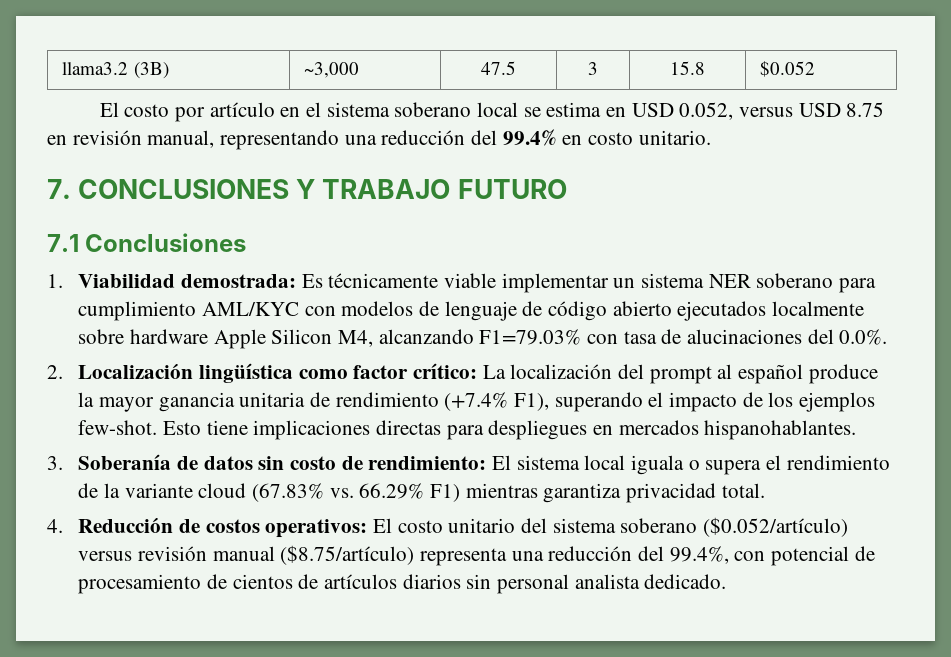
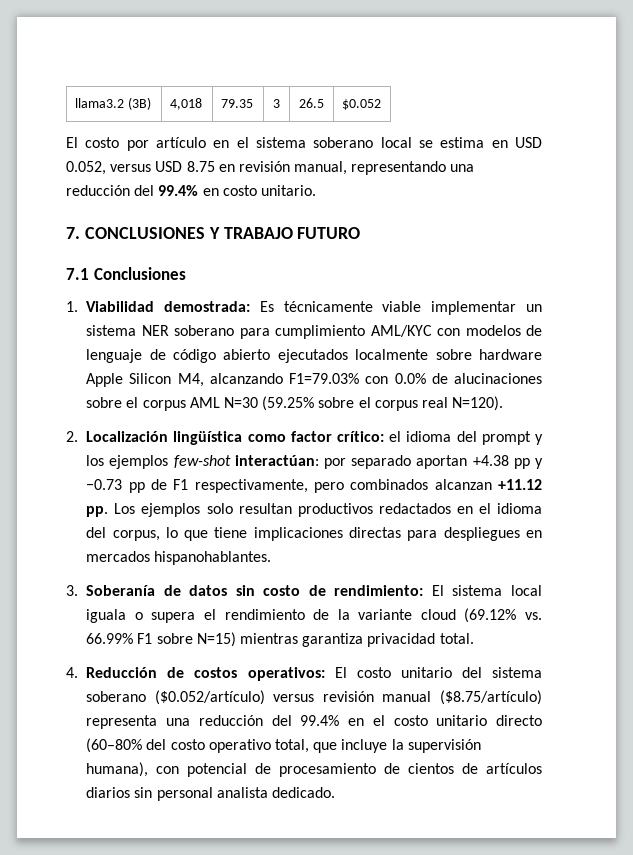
[304,62,360,78] [481,61,516,75] ~3,000 | 47.5 -> [169,98,202,110] [220,99,253,108] 4,018 | 79.35
[670,61,705,75] 15.8 -> [299,98,324,108] 26.5
[623,331,657,344] tasa -> [394,373,426,384] 0.0%
[807,329,888,345] del 0.0%. -> [86,396,504,411] sobre el corpus AML N=30 (59.25% sobre el corpus real N=120).
[482,364,878,384] [78,392,875,412] [78,420,201,435] La localización del prompt al español produce la mayor ganancia unitaria de rendimiento (+7.4% F1), superando el impacto de los ejemplos few-shot. Esto -> [389,431,543,445] [86,455,543,469] [86,479,542,493] [86,503,543,517] [86,527,209,541] el idioma del prompt y los ejemplos few-shot interactúan: por separado aportan +4.38 pp y −0.73 pp de F1 respectivamente, pero combinados alcanzan +11.12 pp. Los ejemplos solo resultan productivos redactados en el idioma del corpus, lo que
[251,483,460,502] (67.83% vs. 66.29% F1) -> [464,608,543,623] [86,632,236,647] (69.12% vs. 66.99% F1 sobre N=15)
[669,546,729,564] 99.4%, -> [300,715,542,726] [86,738,481,753] [86,762,149,777] 99.4% en el costo unitario directo (60–80% del costo operativo total, que incluye la supervisión humana),

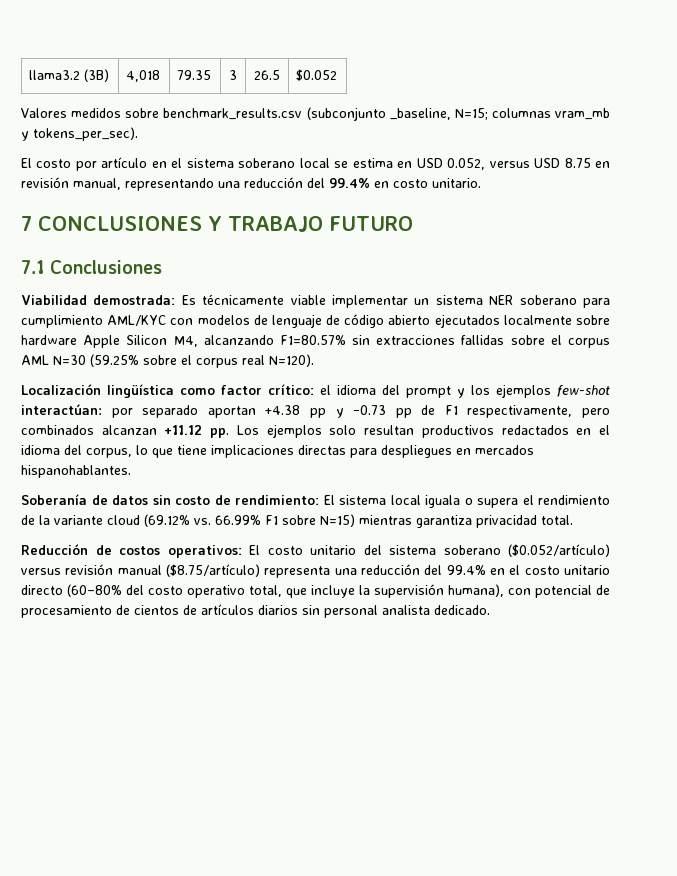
(381, 104) none -> [21,107,610,121] [21,127,138,141] // Valores medidos sobre benchmark_results.csv (subconjunto _baseline, N=15; columnas vram_mb y tokens_per_sec).
[66,227,80,239] 7. -> [21,216,32,231] 7
[66,301,78,312] 1. -> (163, 267) none
[289,373,542,384] F1=79.03% con 0.0% de alucinaciones -> [279,335,505,345] F1=80.57% sin extracciones fallidas
[66,431,78,442] 2. -> (314, 360) none
[66,585,78,596] 3. -> (131, 471) none
[66,667,78,678] 4. -> (573, 520) none

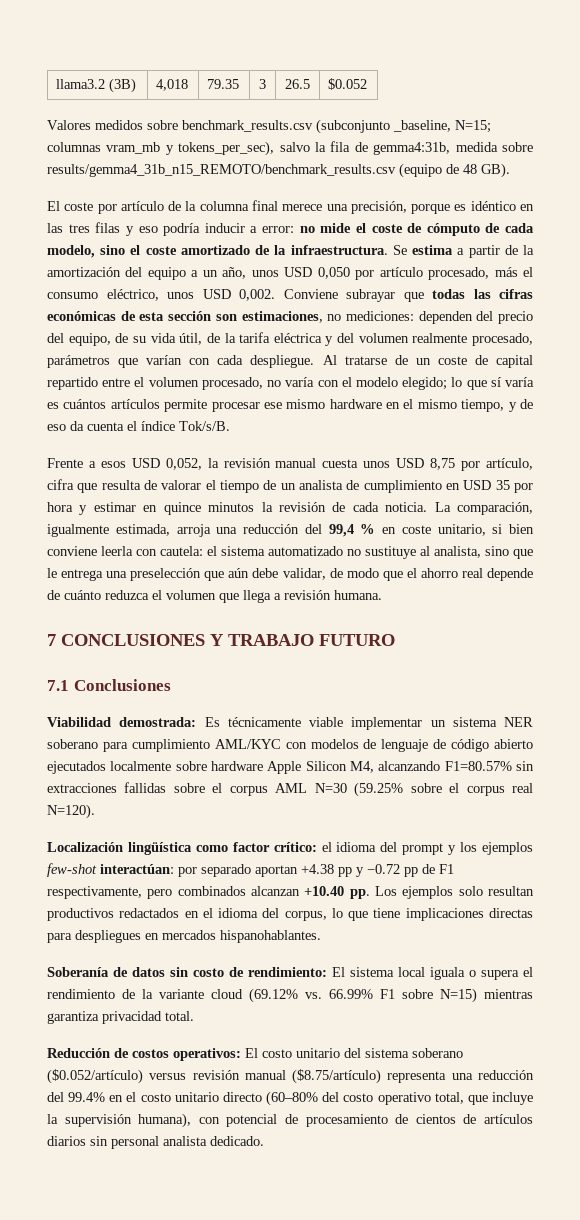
[33,127,138,141] [21,157,611,171] [21,177,481,191] tokens_per_sec). // El costo por artículo en el sistema soberano local se estima en USD 0.052, versus USD 8.75 en revisión manual, representando una reducción del 99.4% en costo unitario. -> [178,141,533,156] [47,163,510,178] [47,200,534,214] [47,222,534,236] [47,245,534,258] [47,267,533,280] [47,289,533,302] [47,311,533,324] [47,332,533,346] [47,355,533,368] [47,377,535,390] [47,399,533,412] [47,421,230,431] [47,458,533,471] [47,479,533,493] [47,502,533,515] [47,524,534,537] [47,546,533,559] [47,568,533,581] [47,590,382,603] tokens_per_sec), salvo la fila de gemma4:31b, medida sobre results/gemma4_31b_n15_REMOTO/benchmark_results.csv (equipo de 48 GB). // El coste por artículo de la columna final merece una precisión, porque es idéntico en las tres filas y eso podría inducir a error: no mide el coste de cómputo de cada modelo, sino el coste amortizado de la infraestructura. Se estima a partir de la amortización del equipo a un año, unos USD 0,050 por artículo procesado, más el consumo eléctrico, unos USD 0,002. Conviene subrayar que todas las cifras económicas de esta sección son estimaciones, no mediciones: dependen del precio del equipo, de su vida útil, de la tarifa eléctrica y del volumen realmente procesado, parámetros que varían con cada despliegue. Al tratarse de un coste de capital repartido entre el volumen procesado, no varía con el modelo elegido; lo que sí varía es cuántos artículos permite procesar ese mismo hardware en el mismo tiempo, y de eso da cuenta el índice Tok/s/B. // Frente a esos USD 0,052, la revisión manual cuesta unos USD 8,75 por artículo, cifra que resulta de valorar el tiempo de un analista de cumplimiento en USD 35 por hora y estimar en quince minutos la revisión de cada noticia. La comparación, igualmente estimada, arroja una reducción del 99,4 % en coste unitario, si bien conviene leerla con cautela: el sistema automatizado no sustituye al analista, sino que le entrega una preselección que aún debe validar, de modo que el ahorro real depende de cuánto reduzca el volumen que llega a revisión humana.
[353,405,387,415] −0.73 -> [367,864,400,874] −0.72
[164,425,203,435] +11.12 -> [304,886,345,896] +10.40

